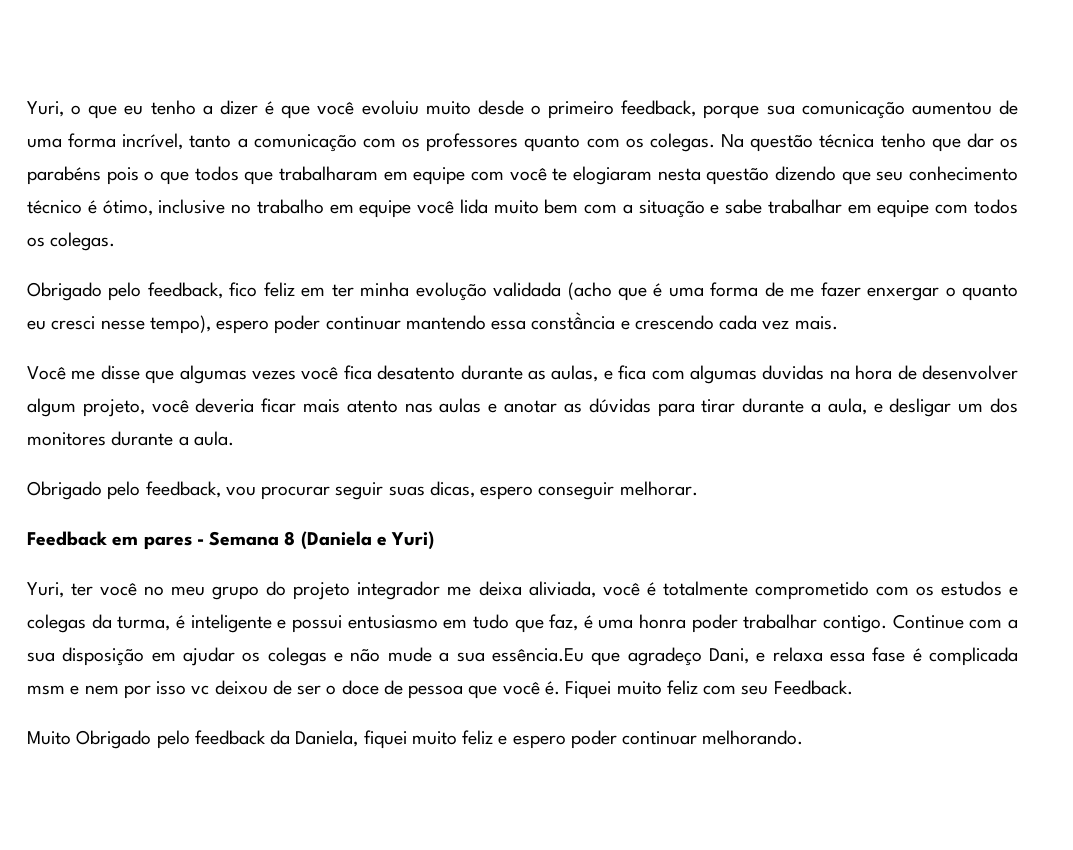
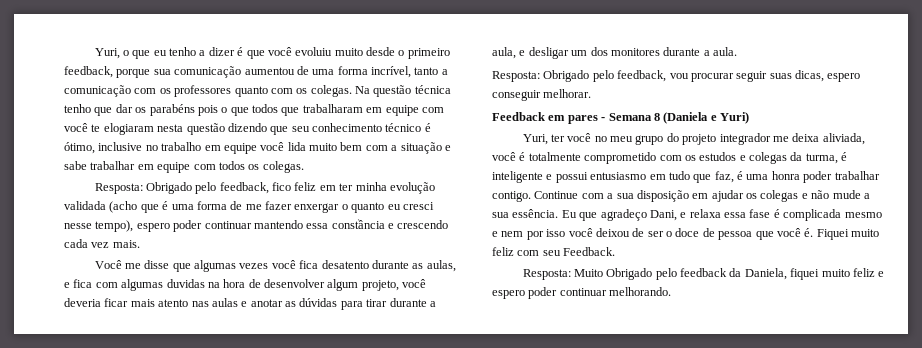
(116, 241) none -> [94,183,143,194] Resposta:
(234, 438) none -> [492,71,540,82] Resposta:
[491,648,584,662] essência.Eu -> [512,209,577,218] essência. Eu
[27,685,65,695] msm -> [844,212,882,218] mesmo
[191,685,210,695] vc -> [568,228,593,237] você
(853, 687) none -> [522,269,571,280] Resposta:

